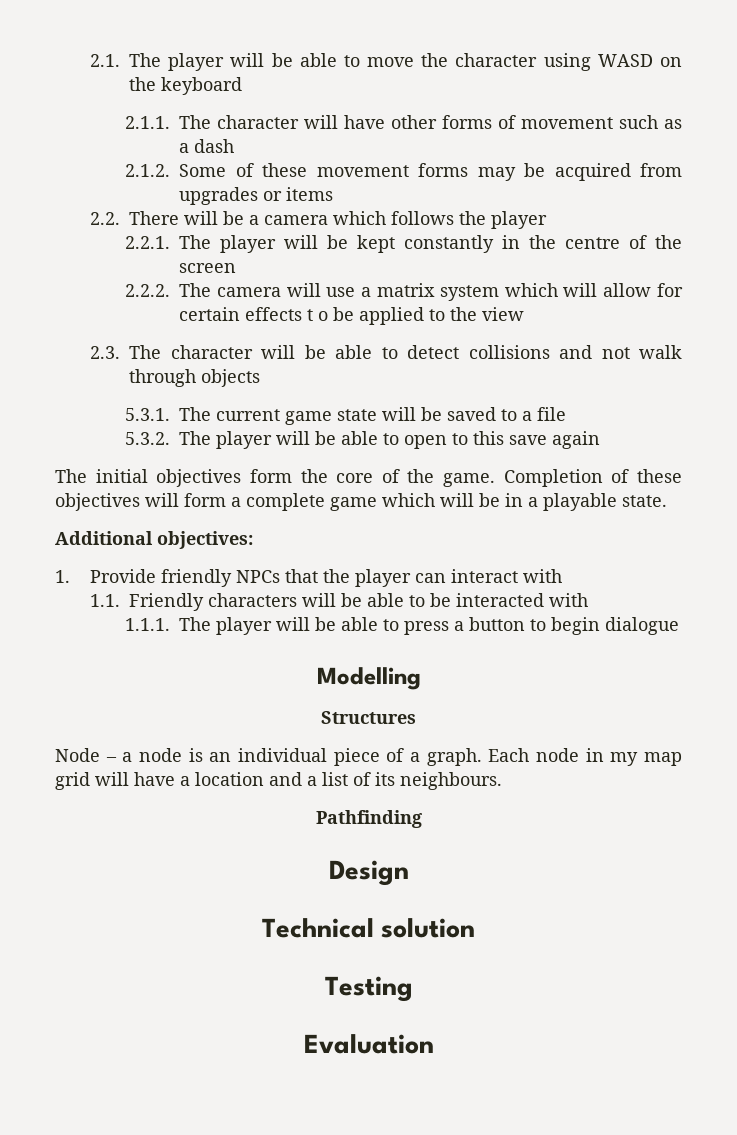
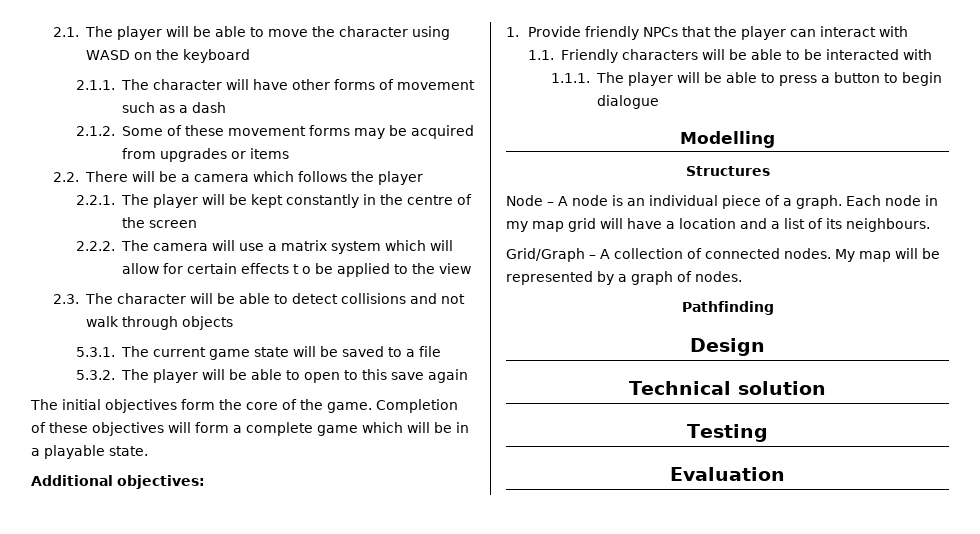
[122,752,133,762] a -> [558,196,568,206] A
(502, 781) none -> [506,248,940,262] [506,271,742,285] // Grid/Graph – A collection of connected nodes. My map will be represented by a graph of nodes.

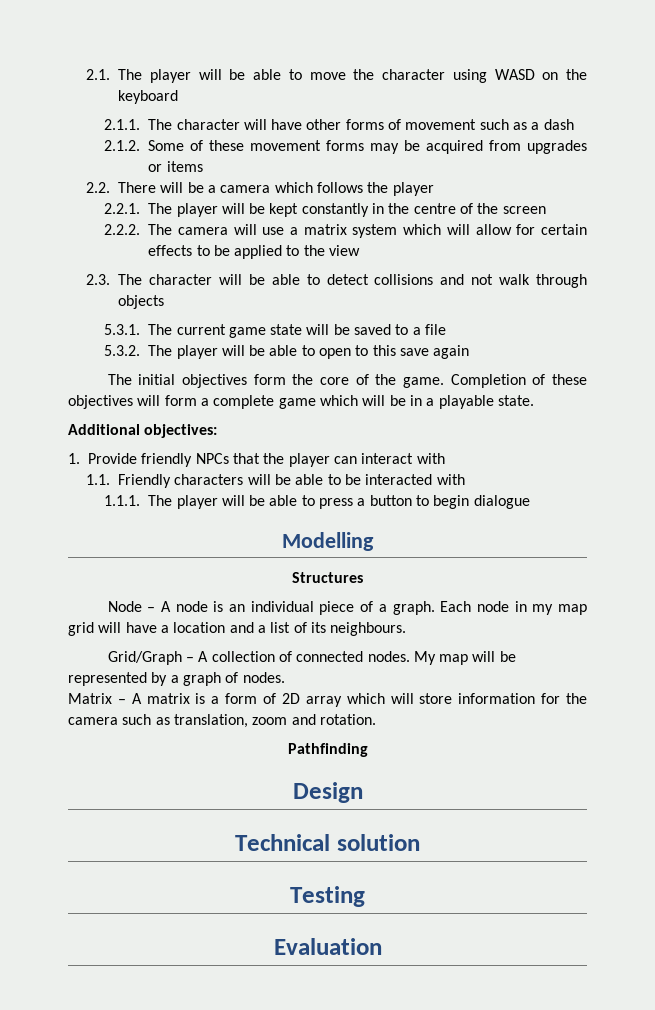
[292,264,311,274] t o -> [196,245,210,256] to
(742, 276) none -> [68,693,587,707] [68,714,376,728] // Matrix – A matrix is a form of 2D array which will store information for the camera such as translation, zoom and rotation.

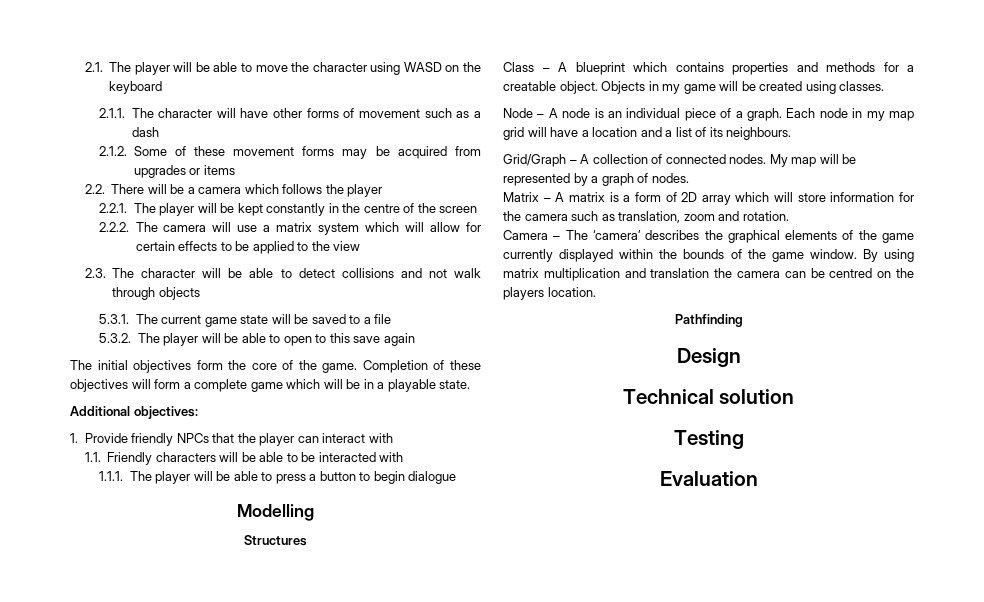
(363, 577) none -> [503,62,914,75] [503,81,885,94] // Class – A blueprint which contains properties and methods for a creatable object. Objects in my game will be created using classes.
(376, 719) none -> [503,230,914,243] [503,249,914,262] [503,268,914,281] [503,287,596,300] // Camera – The ‘camera’ describes the graphical elements of the game currently displayed within the bounds of the game window. By using matrix multiplication and translation the camera can be centred on the players location.

